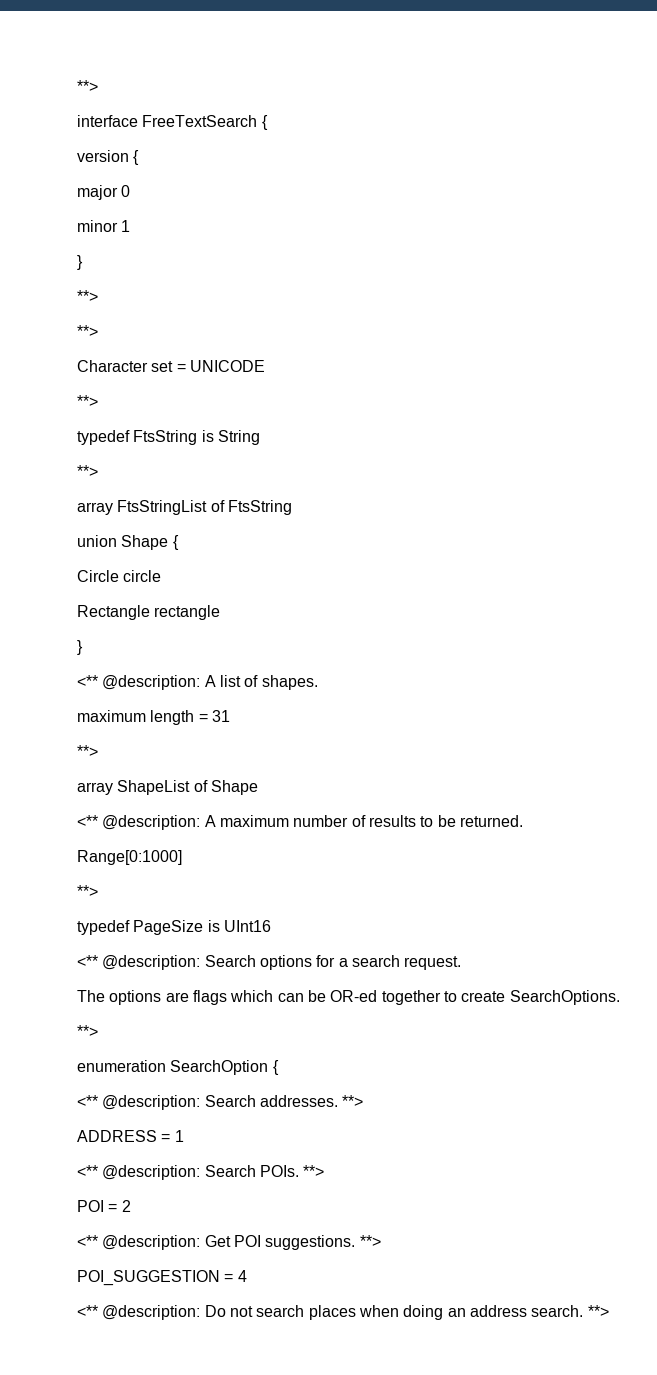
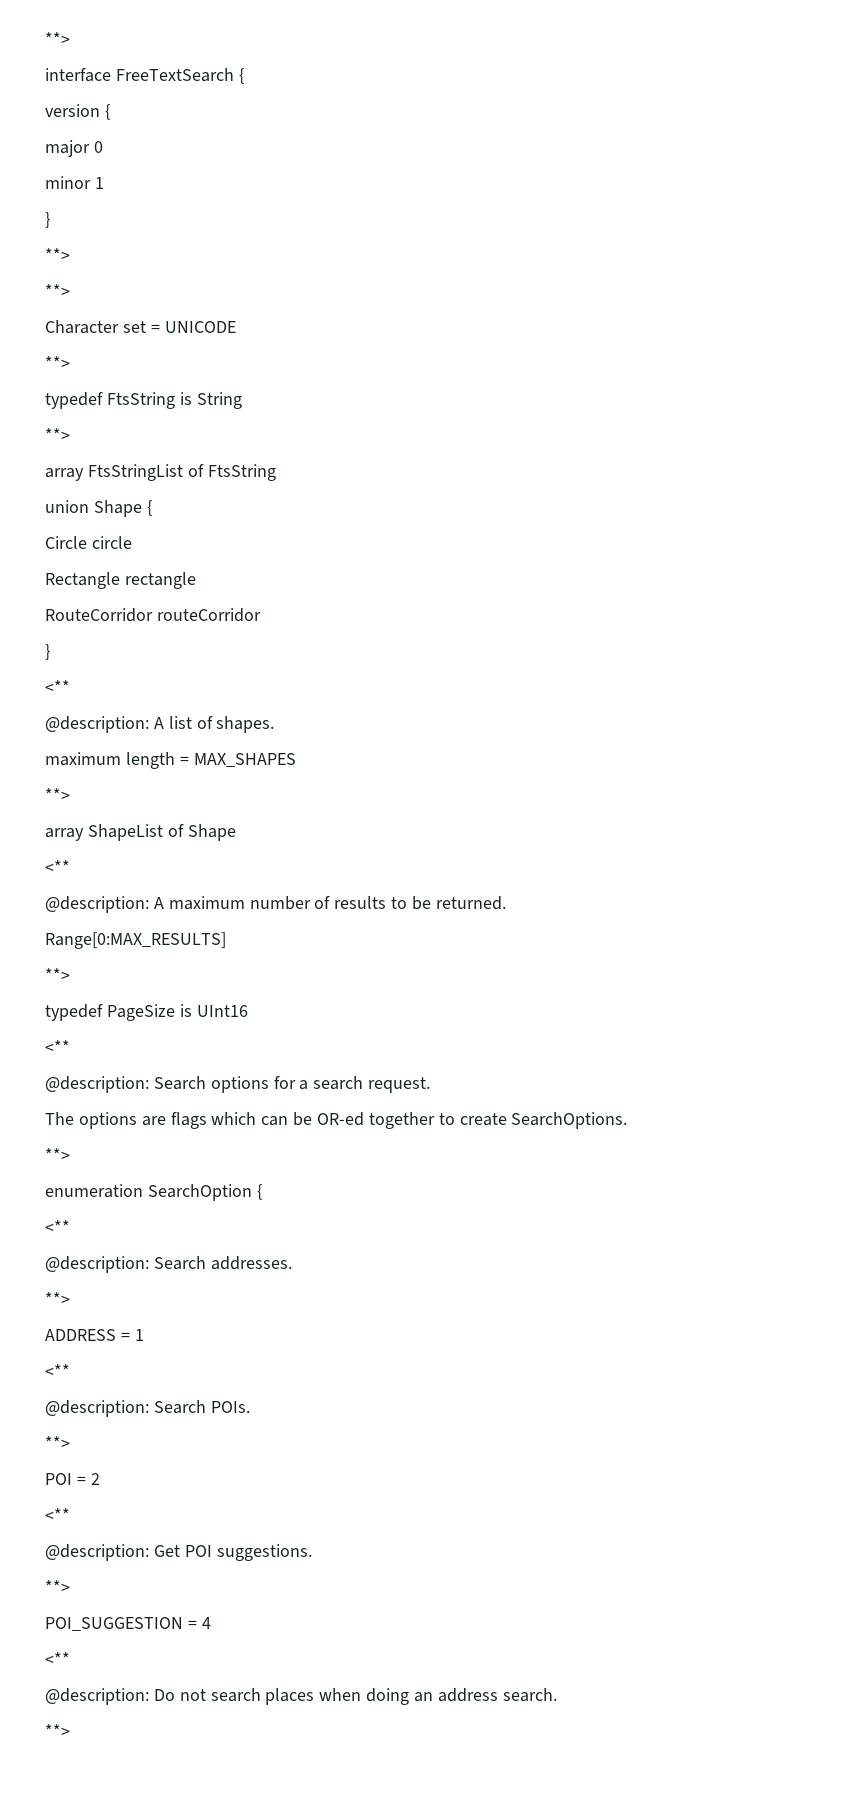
(221, 612) none -> [45,608,261,622] // RouteCorridor routeCorridor
(98, 681) none -> (70, 686) //
[211,710,230,722] 31 -> [193,753,296,767] MAX_SHAPES
(98, 821) none -> (70, 866) //
[77,850,182,865] Range[0:1000] -> [45,932,226,949] Range[0:MAX_RESULTS]
(98, 961) none -> (70, 1046) //
(98, 1101) none -> (70, 1226) //
(338, 1101) none -> (292, 1263) //
(98, 1171) none -> (70, 1370) //
(299, 1171) none -> (250, 1407) //
(98, 1241) none -> (70, 1514) //
(356, 1242) none -> (312, 1552) //
(98, 1311) none -> (70, 1658) //
(584, 1311) none -> (557, 1695) //

